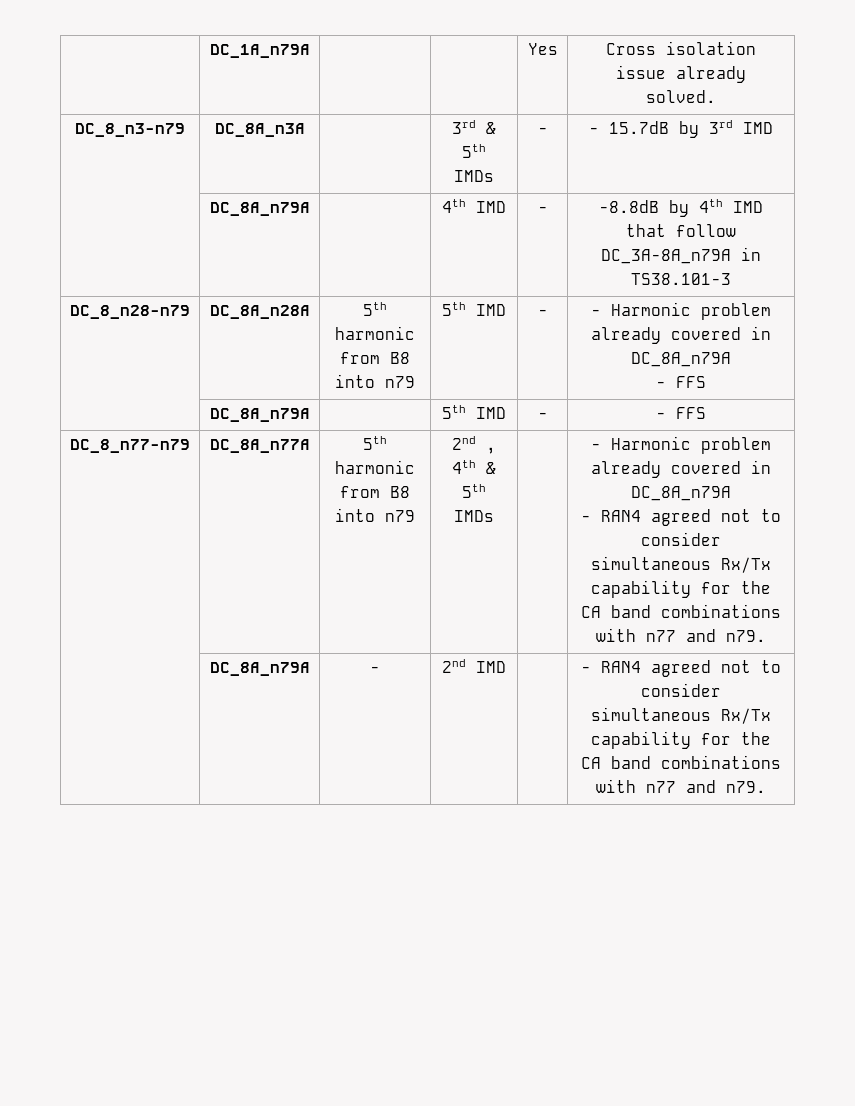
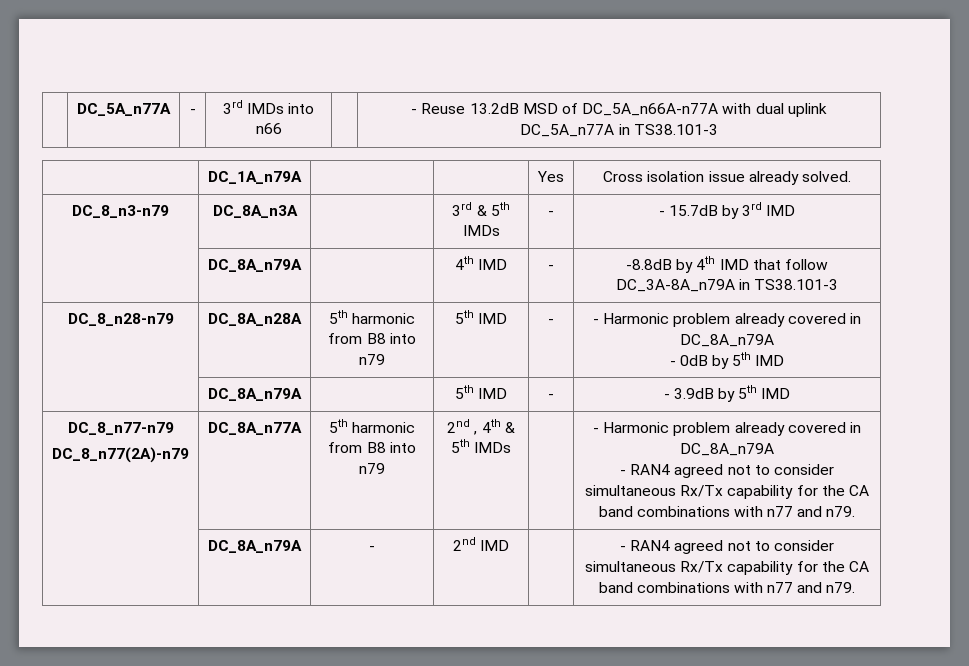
(209, 51) none -> [77,103,171,116] [189,109,196,114] [222,100,315,114] [255,123,282,134] [411,103,827,117] [520,124,718,137] | DC_5A_n77A | - | 3rd IMDs into n66 | | - Reuse 13.2dB MSD of DC_5A_n66A-n77A with dual uplink DC_5A_n77A in TS38.101-3 //
[676,376,706,388] FFS -> [679,352,785,369] 0dB by 5th IMD
[676,407,706,419] FFS -> [673,385,791,402] 3.9dB by 5th IMD
(190, 446) none -> [51,447,189,463] // DC_8_n77(2A)-n79

